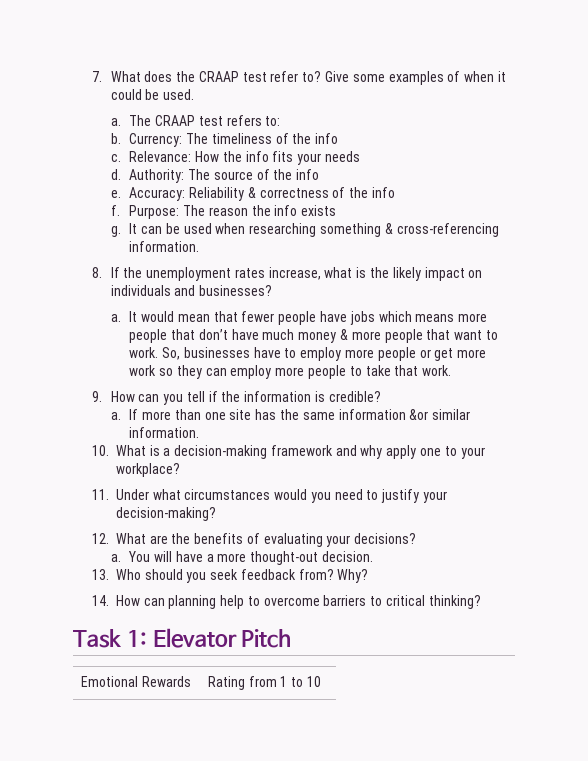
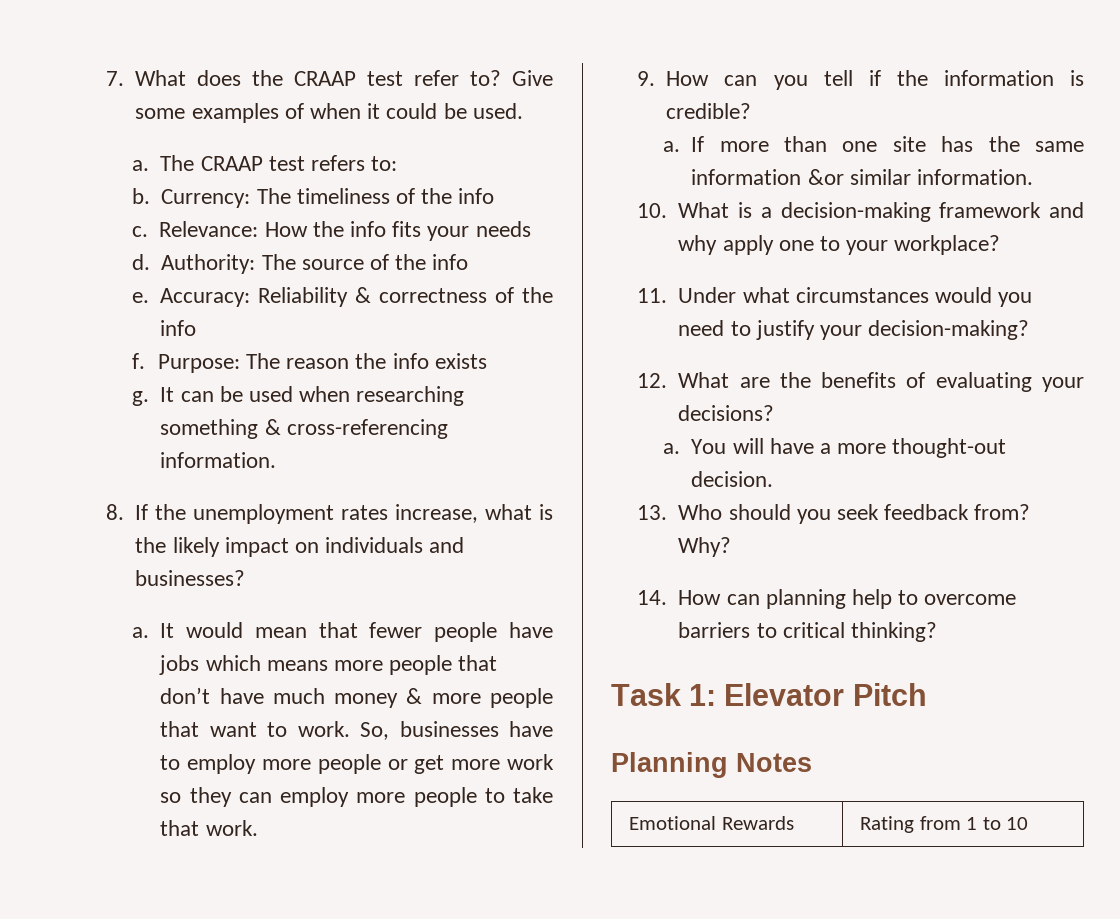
(292, 638) none -> [611,752,812,778] // Planning Notes

